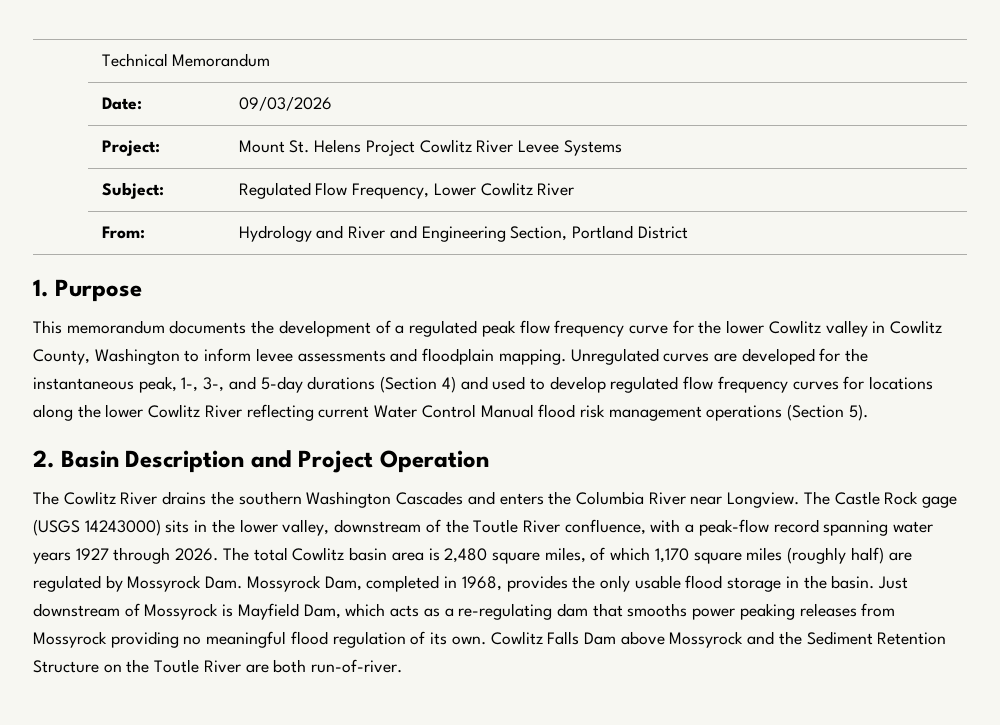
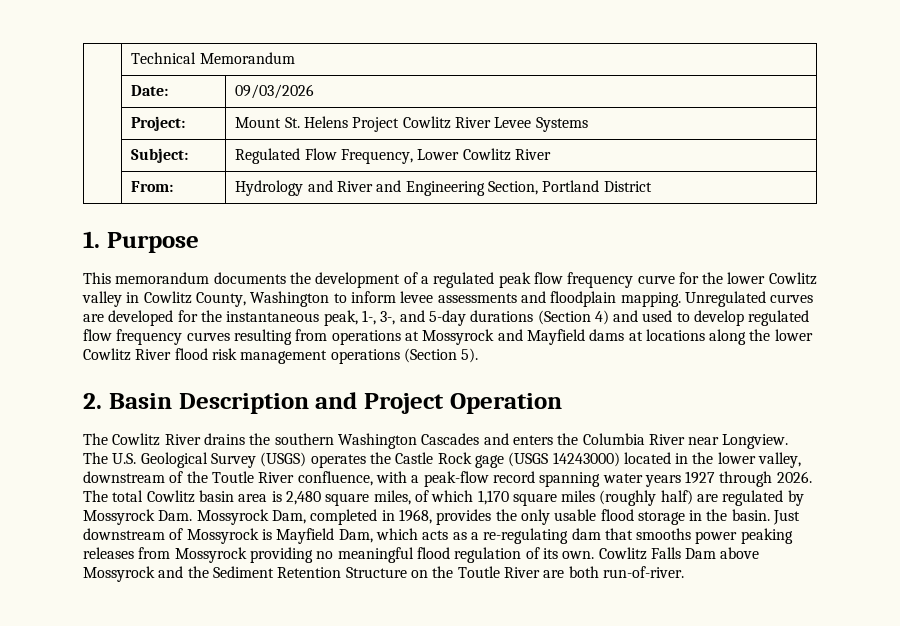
[843,376,865,390] for -> [233,329,643,345] resulting from operations at Mossyrock and Mayfield dams at
[246,404,534,421] reflecting current Water Control Manual -> (172, 354) none
(830, 498) none -> [112,452,391,468] U.S. Geological Survey (USGS) operates the
[165,520,190,533] sits -> [623,452,671,464] located

